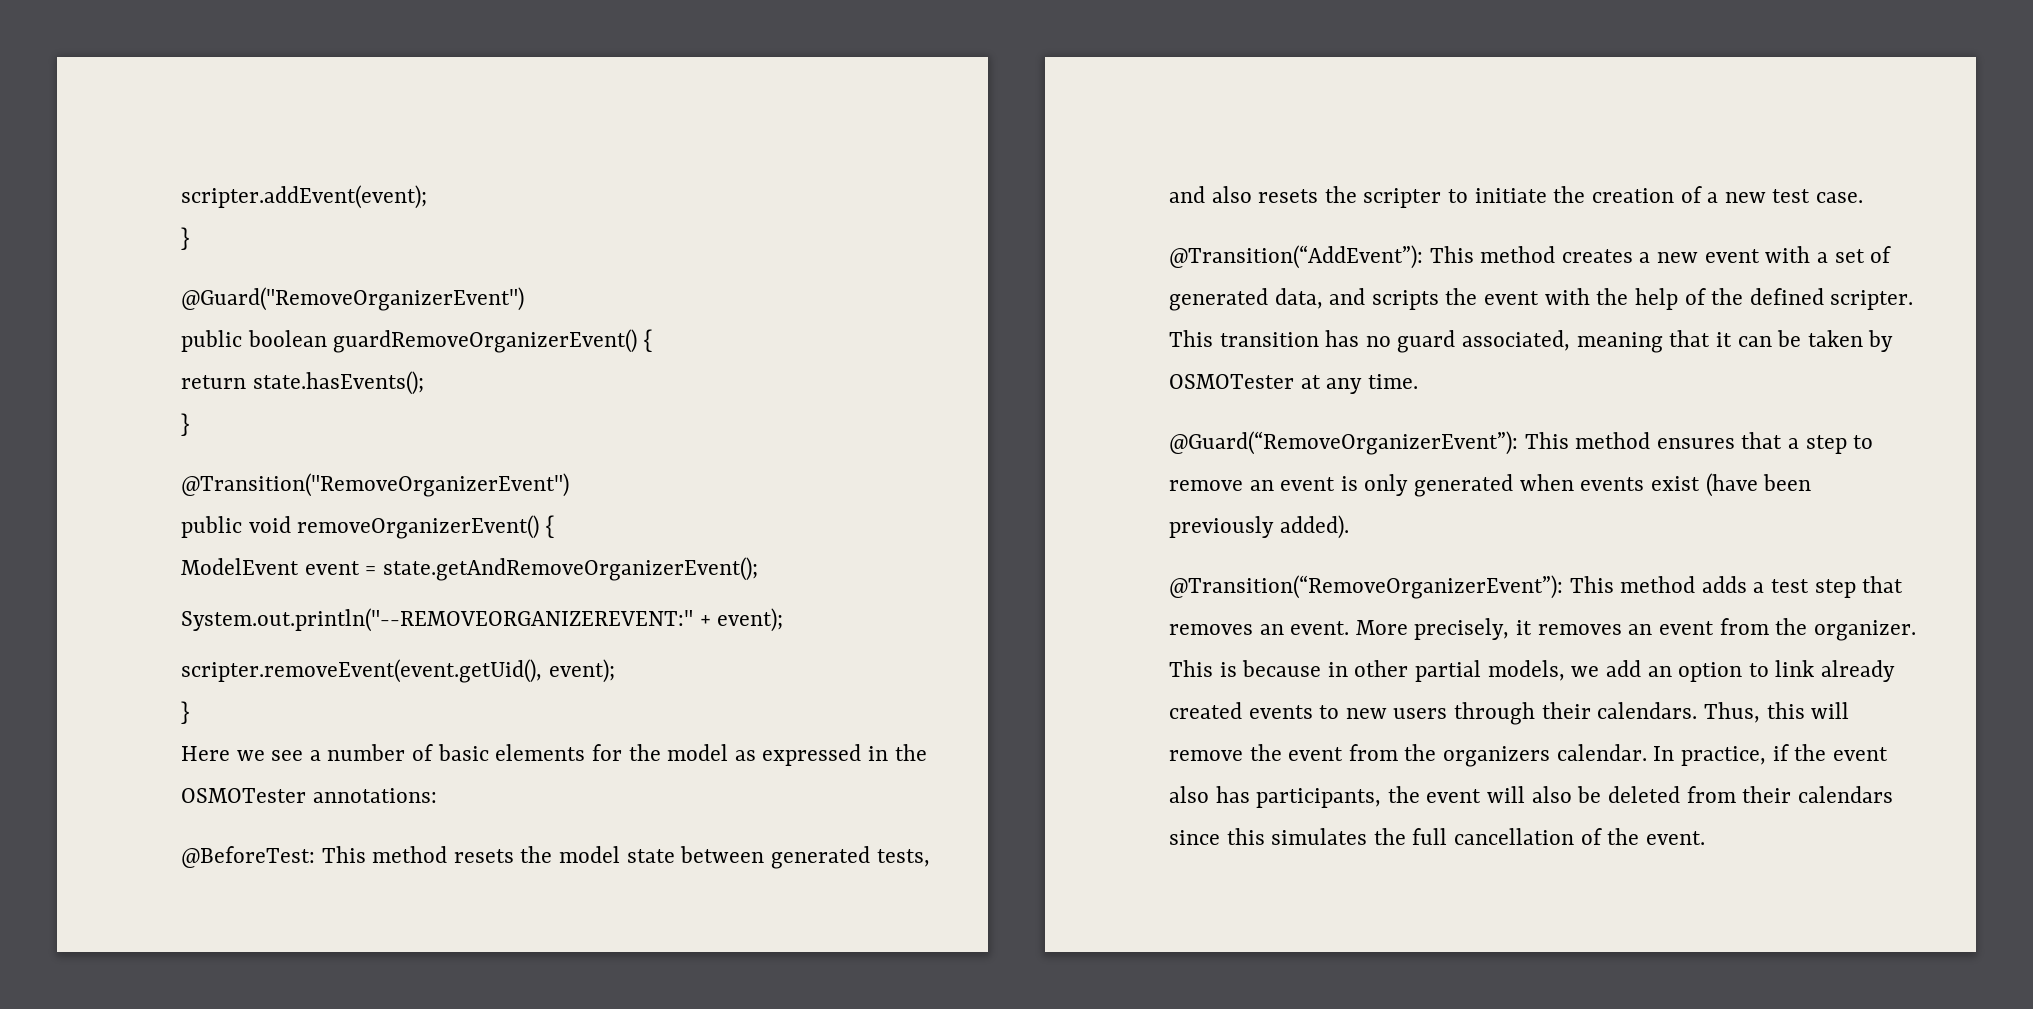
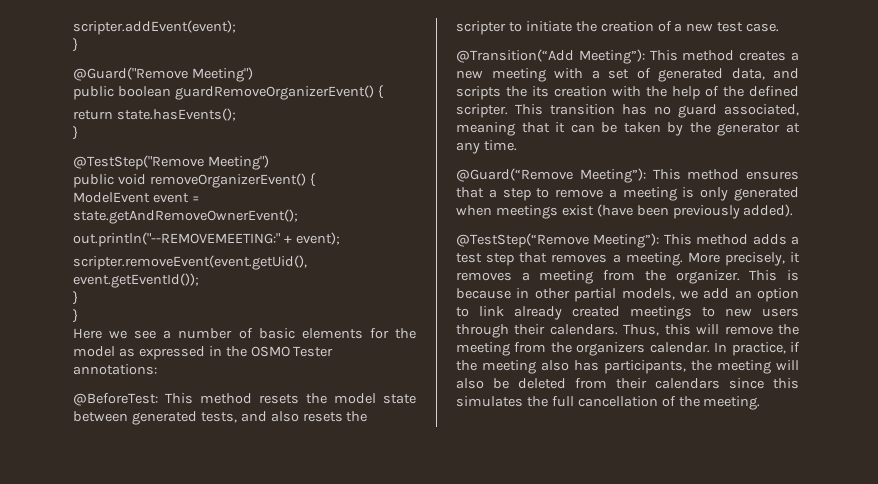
[181,287,524,311] @Guard("RemoveOrganizerEvent") -> [73,67,253,82] @Guard("Remove Meeting")
[181,473,569,497] @Transition("RemoveOrganizerEvent") -> [73,155,269,170] @TestStep("Remove Meeting")
[382,557,758,581] [181,608,693,632] state.getAndRemoveOrganizerEvent(); // System.out.println("--REMOVEORGANIZEREVENT:" -> [73,209,298,224] [73,232,280,247] state.getAndRemoveOwnerEvent(); // out.println("--REMOVEMEETING:"
[548,659,615,683] event); -> [73,273,199,288] [73,291,78,305] event.getEventId()); // }
[181,788,306,803] OSMOTester -> [250,346,334,357] OSMO Tester
[1169,245,1423,269] @Transition(“AddEvent”): -> [456,49,645,64] @Transition(“Add Meeting”):
[1704,249,1760,263] event -> [491,68,546,82] meeting
[1484,291,1540,305] event -> [532,86,607,97] its creation
[1169,374,1294,389] OSMOTester -> [689,122,781,136] the generator
[1169,431,1518,455] @Guard(“RemoveOrganizerEvent”): -> [456,168,646,183] @Guard(“Remove Meeting”):
[1249,477,1336,491] an event -> [608,187,677,201] a meeting
[1580,477,1645,491] events -> [495,205,558,219] meetings
[1169,575,1563,599] @Transition(“RemoveOrganizerEvent”): -> [456,233,660,248] @TestStep(“Remove Meeting”):
[1259,621,1350,635] an event. -> [612,252,683,266] a meeting.
[1628,621,1714,635] an event -> [521,270,594,284] a meeting
[1248,705,1313,719] events -> [630,306,692,320] meetings
[1288,747,1344,761] event -> [456,342,510,356] meeting
[1832,747,1888,761] event -> [482,360,536,374] meeting
[1426,789,1482,803] event -> [717,360,771,374] meeting
[1645,831,1705,845] event. -> [703,396,761,410] meeting.

